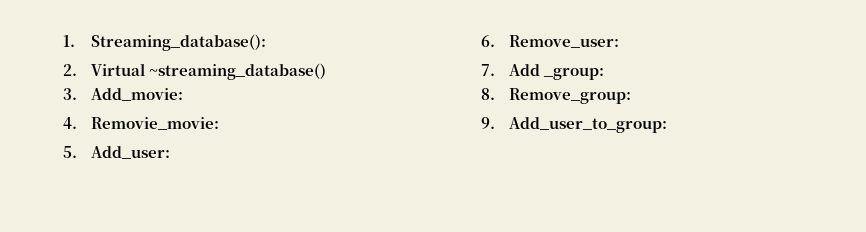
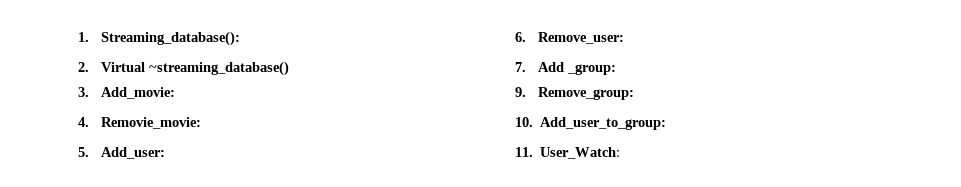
[480,88,495,100] 8. -> [514,87,526,97] 9.
[480,117,495,129] 9. -> [514,117,533,127] 10.
(667, 125) none -> [514,147,621,159] // 11. User_Watch:

